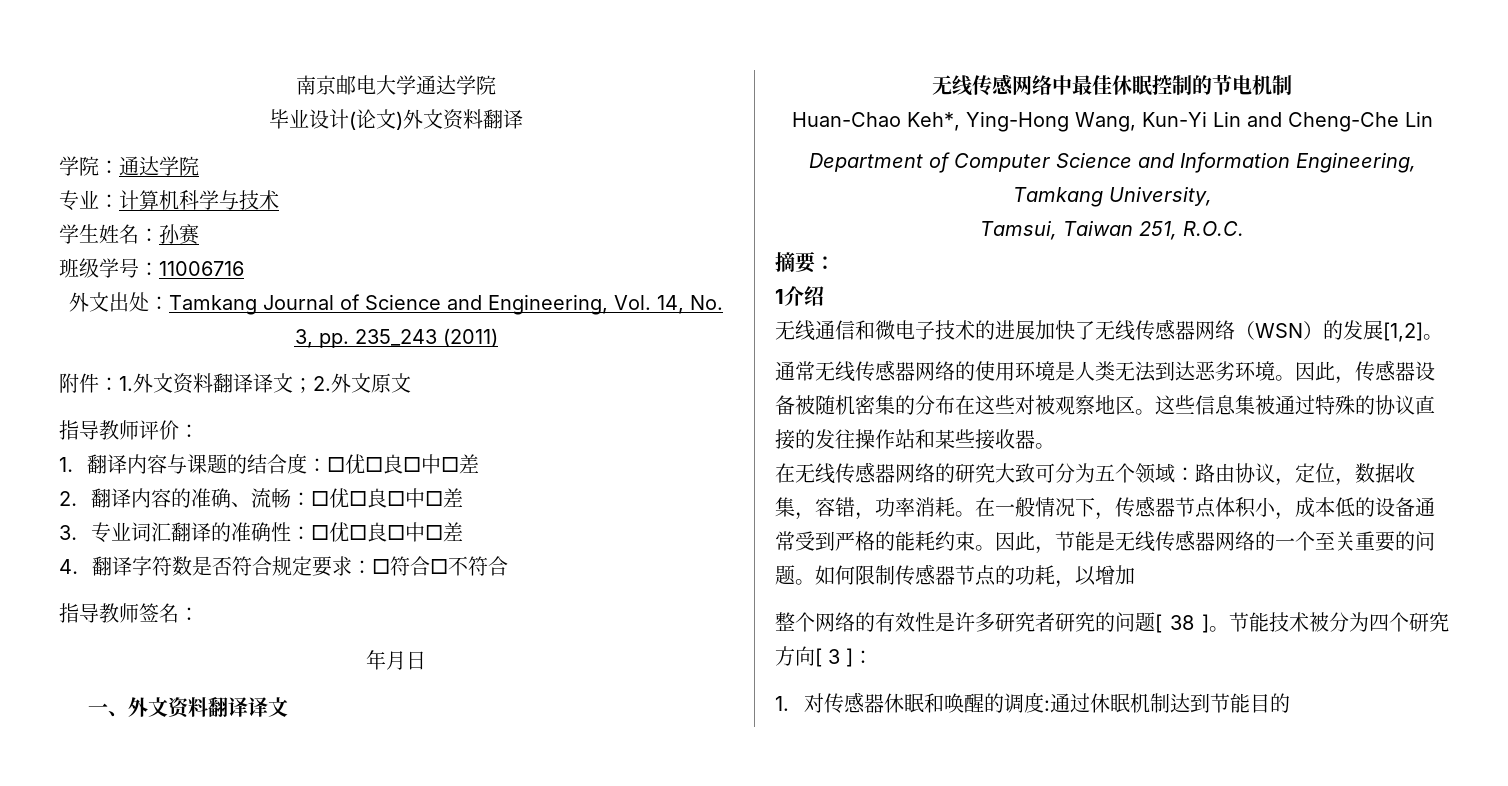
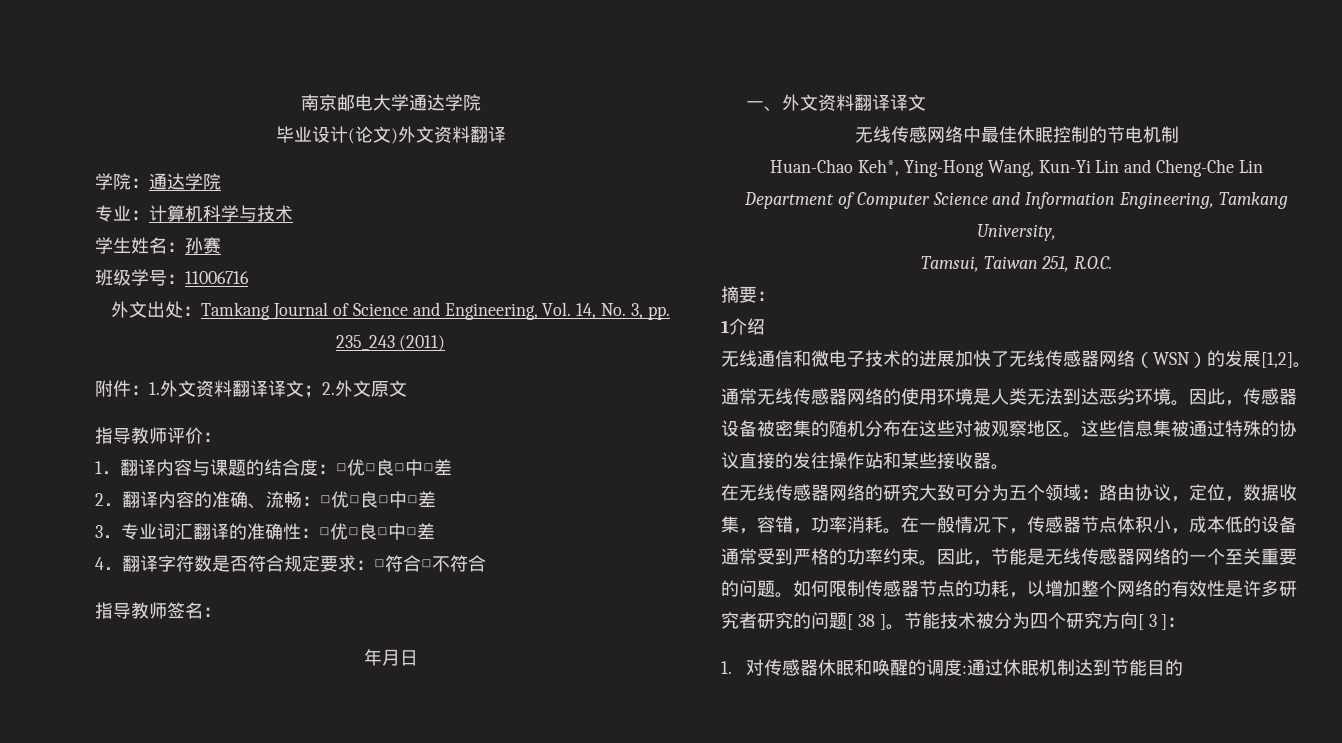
[815,395,915,415] 随机密集的 -> [775,420,865,437] 密集的随机
[895,531,935,551] 能耗 -> [847,548,883,565] 功率
(1135, 575) // -> (1081, 588) none

